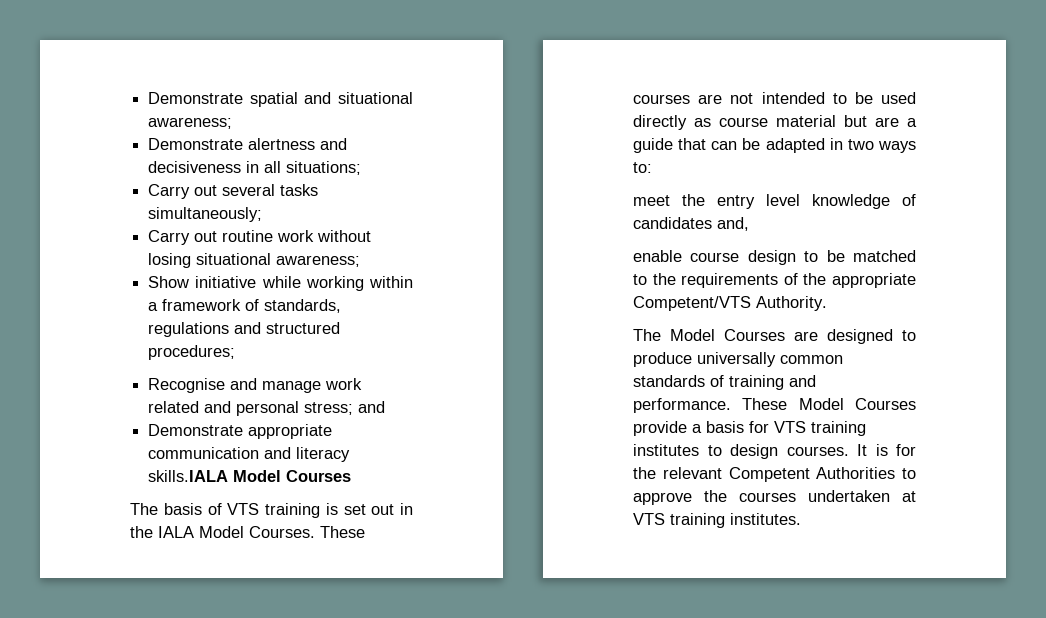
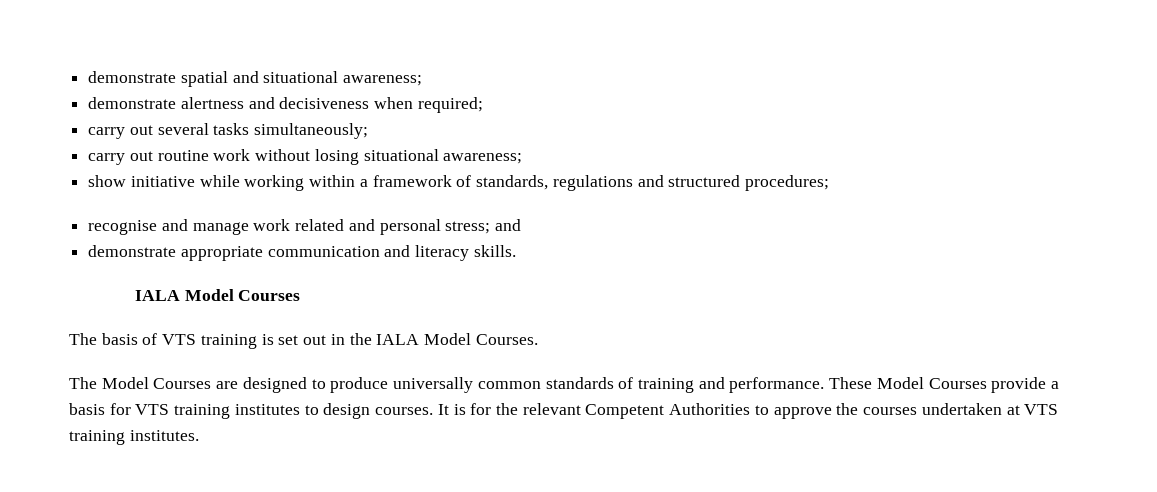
[148,92,244,104] Demonstrate -> [88,71,177,83] demonstrate
[148,138,244,150] Demonstrate -> [88,97,177,109] demonstrate
[246,161,362,175] [148,184,191,199] in all situations; // Carry -> [374,97,483,113] [88,127,126,139] when required; // carry
[148,230,191,245] Carry -> [88,153,126,165] carry
[148,276,190,288] Show -> [88,175,127,187] show
[148,378,226,393] Recognise -> [88,220,158,235] recognise
[148,424,244,436] Demonstrate -> [88,245,177,257] demonstrate
[148,470,229,482] skills.IALA -> [473,245,516,257] [134,290,180,301] skills. // IALA
[320,526,365,538] [633,92,916,104] [633,115,917,130] [633,138,916,153] [633,162,652,173] [633,194,916,209] [633,217,749,231] [633,250,916,265] [633,273,916,288] [633,296,827,311] These courses are not intended to be used directly as course material but are a guide that can be adapted in two ways to: // meet the entry level knowledge of candidates and, // enable course design to be matched to the requirements of the appropriate Competent/VTS Authority. -> (538, 339) none

